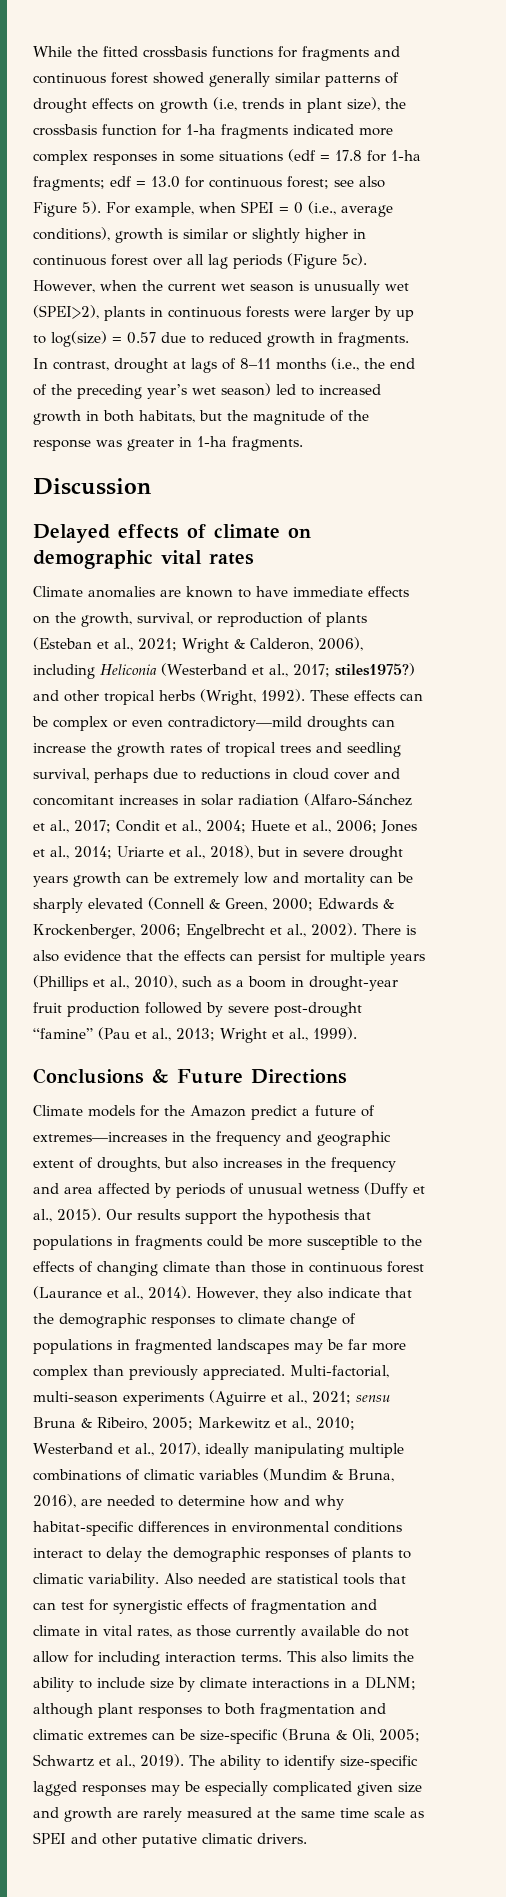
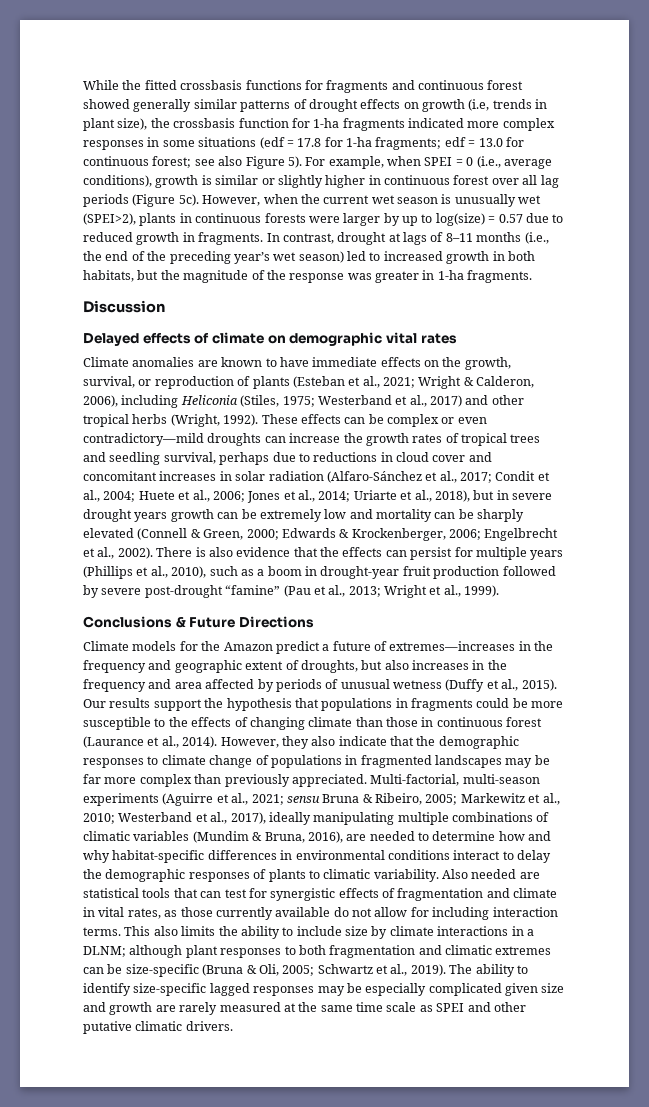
[161,663,415,677] (Westerband et al., 2017; stiles1975?) -> [240,395,462,407] (Stiles, 1975; Westerband et al., 2017)

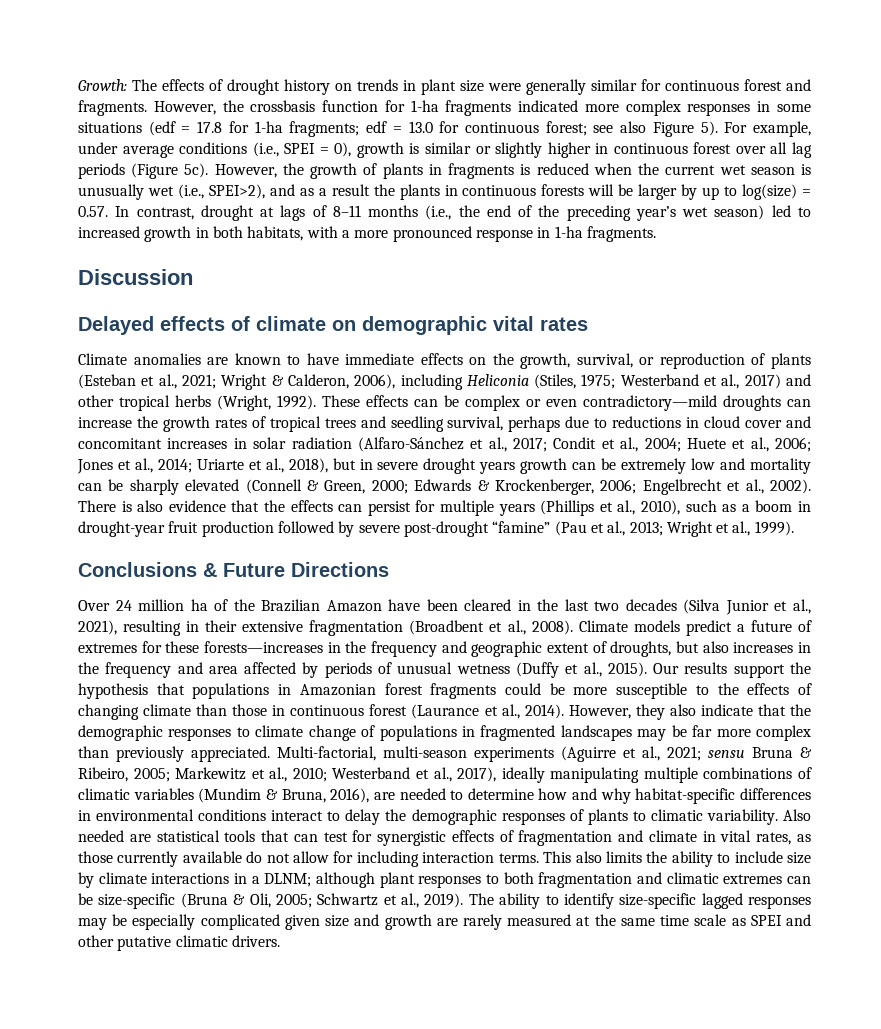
[83,80,524,93] [83,99,548,112] [83,118,148,131] While the fitted crossbasis functions for fragments and continuous forest showed generally similar patterns of drought effects on growth (i.e, trends in plant size), -> [78,79,811,95] [78,100,216,116] Growth: The effects of drought history on trends in plant size were generally similar for continuous forest and fragments. However,
[387,156,552,169] [83,175,152,187] when SPEI = 0 (i.e., average conditions), -> [78,142,352,158] under average conditions (i.e., SPEI = 0),
(261, 200) none -> [282,163,589,179] the growth of plants in fragments is reduced
[83,213,136,225] (SPEI>2), -> [177,184,395,199] (i.e., SPEI>2), and as a result the
[308,216,340,223] were -> [588,184,634,196] will be
[498,213,564,223] [83,232,264,245] 0.57 due to reduced growth in fragments. -> [78,206,108,217] 0.57.
[137,270,419,283] but the magnitude of the response was greater -> [306,226,533,242] with a more pronounced response
[83,641,516,654] Climate models for the Amazon predict a future of extremes—increases -> [78,599,811,615] [78,620,813,636] [78,641,323,653] Over 24 million ha of the Brazilian Amazon have been cleared in the last two decades (Silva Junior et al., 2021), resulting in their extensive fragmentation (Broadbent et al., 2008). Climate models predict a future of extremes for these forests—increases
(408, 703) none -> [299,683,423,696] Amazonian forest

